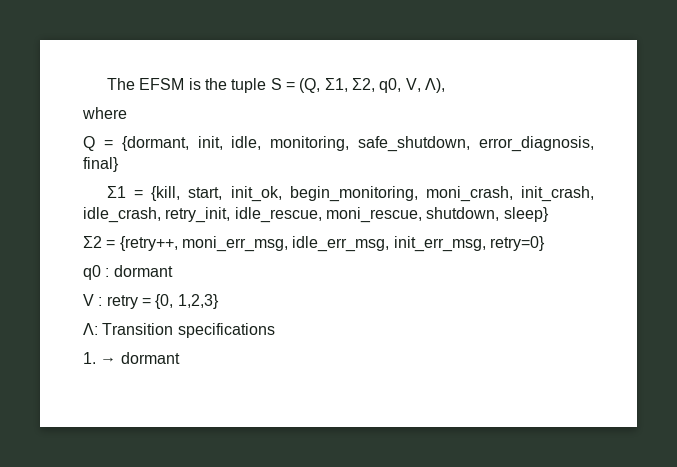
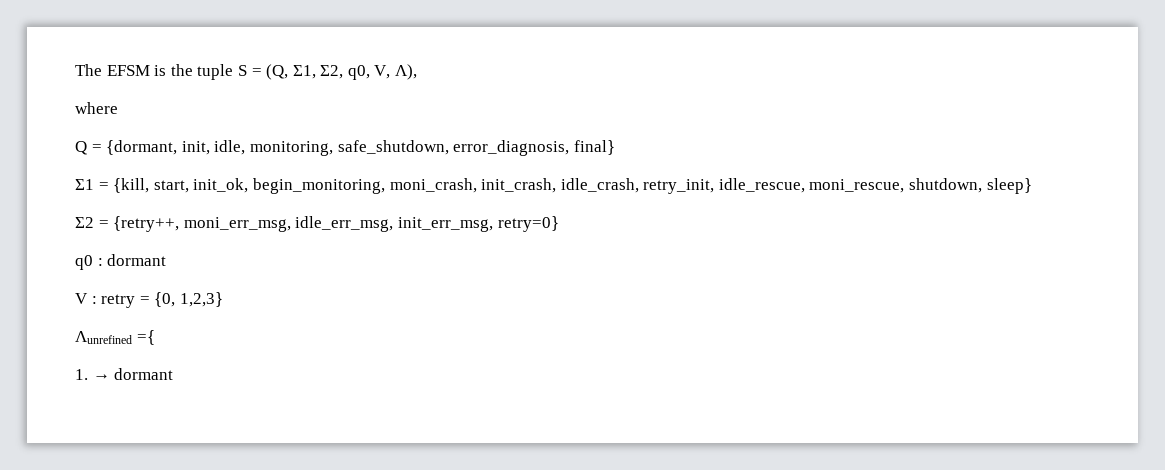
[83,323,275,338] Λ: Transition specifications -> [75,330,155,345] Λunrefined ={

